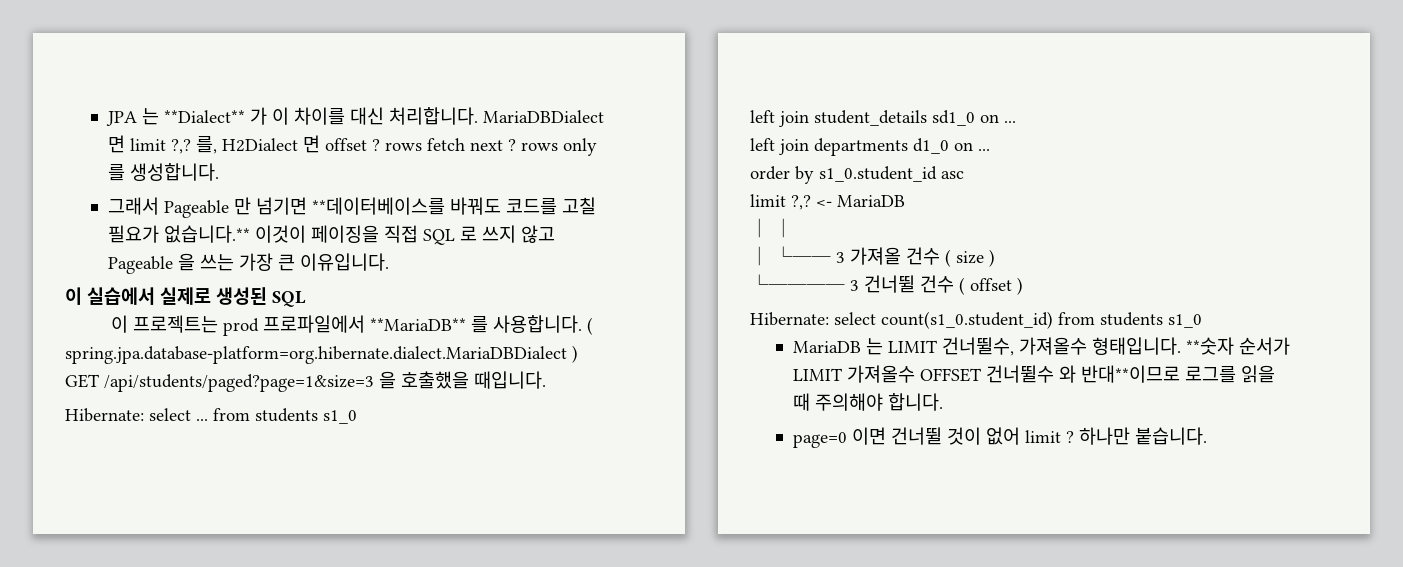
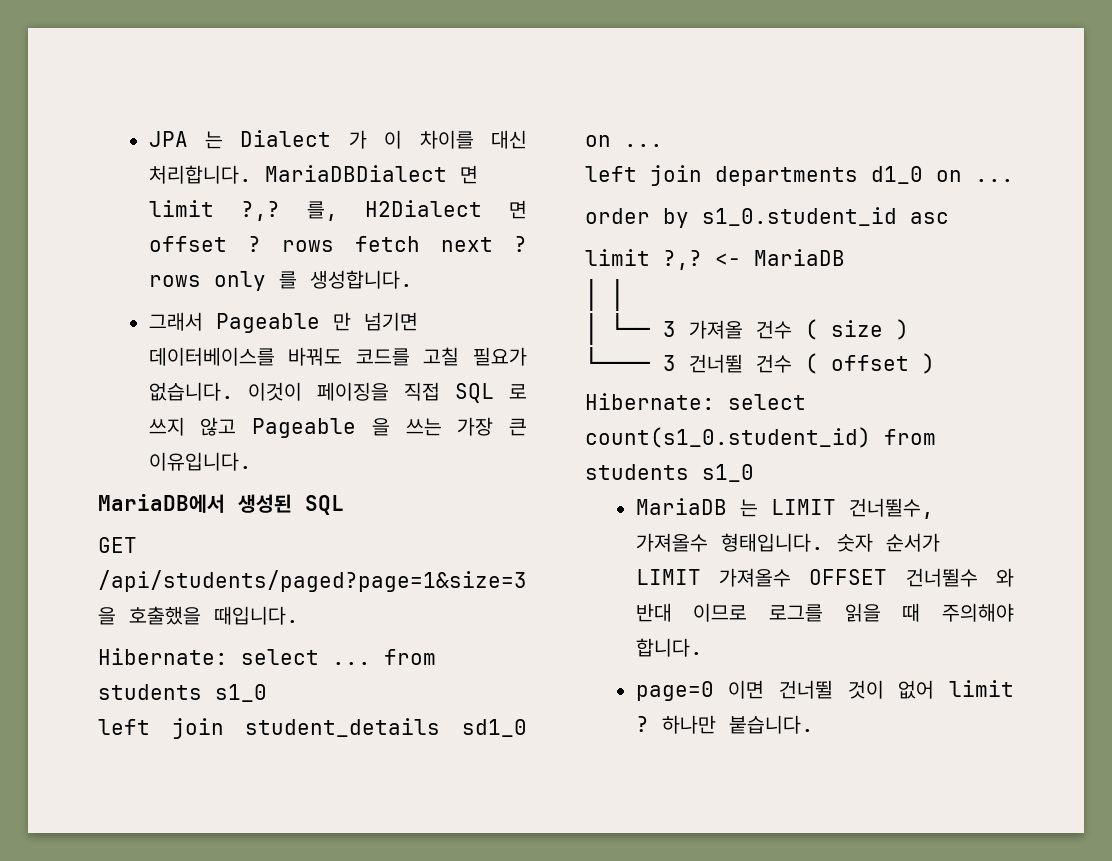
[163,110,245,123] **Dialect** -> [240,130,332,147] Dialect
[311,197,445,215] **데이터베이스를 -> [148,347,275,366] 데이터베이스를
[163,225,250,243] 없습니다.** -> [148,382,234,401] 없습니다.
[65,287,211,305] 이 실습에서 실제로 -> [98,494,225,513] MariaDB에서
[111,315,594,336] [65,345,578,364] 이 프로젝트는 prod 프로파일에서 **MariaDB** 를 사용합니다. ( spring.jpa.database-platform=org.hibernate.dialect.MariaDBDialect ) -> (344, 505) none
[1185,337,1234,355] **숫자 -> [836,533,873,552] 숫자
[1080,365,1180,383] 반대**이므로 -> [635,603,748,622] 반대 이므로

